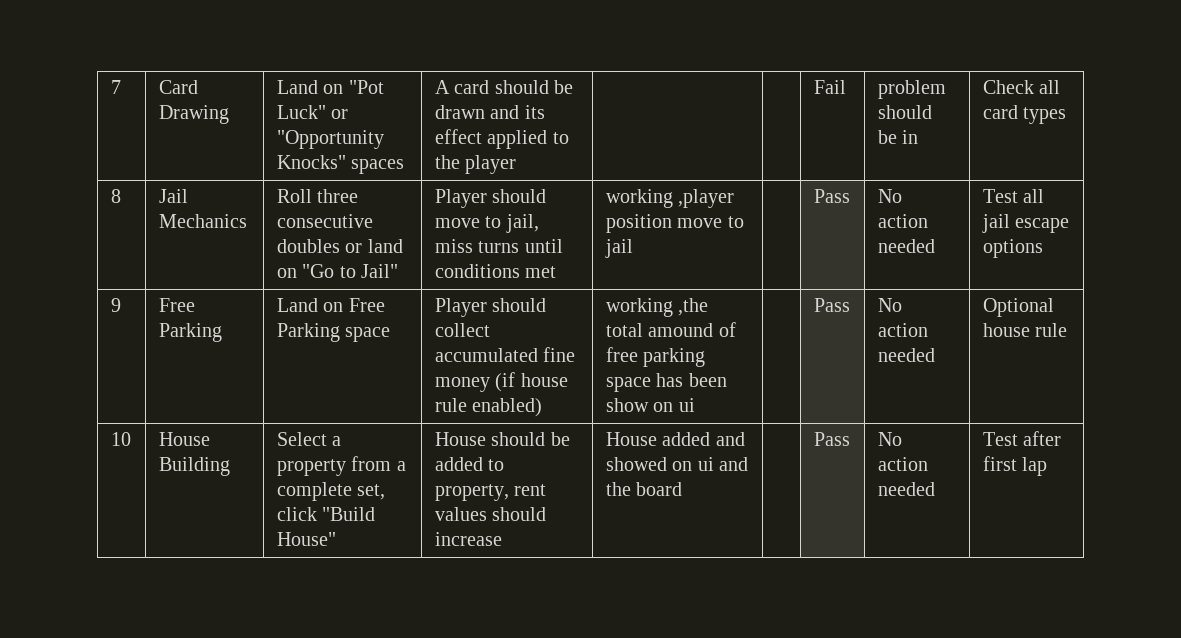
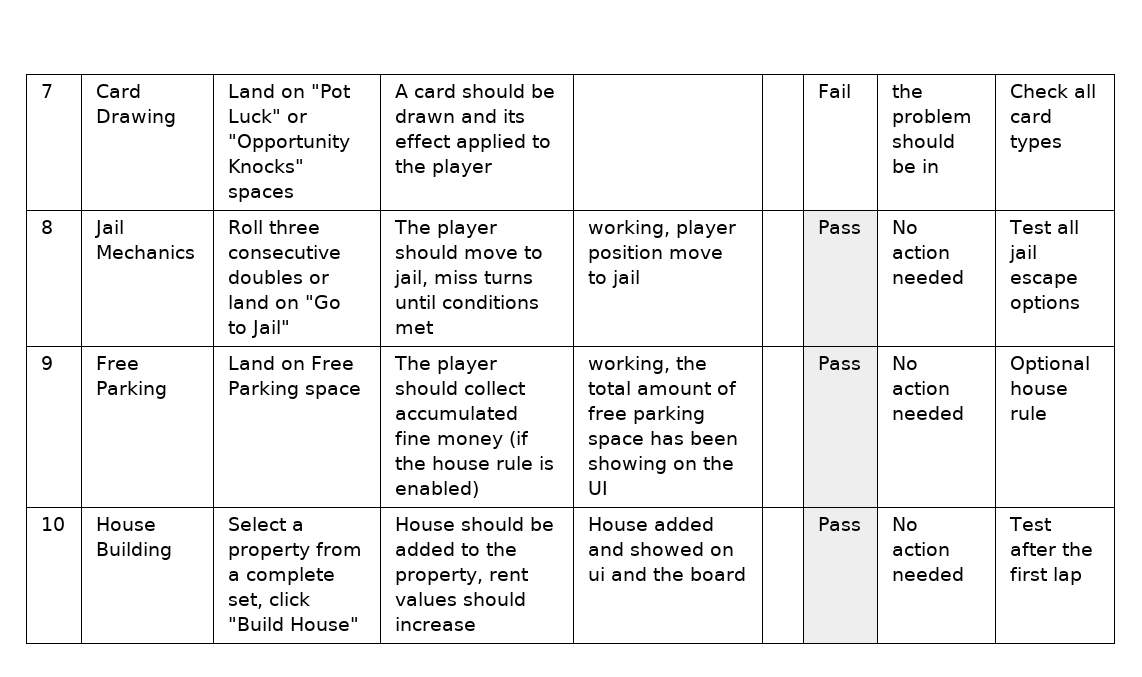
(846, 87) none -> [892,84,924,98] the
[434,189,487,208] Player -> [394,220,498,238] The player
[605,189,735,208] working ,player -> [588,220,737,238] working, player
[434,298,487,317] Player -> [394,356,498,374] The player
[520,373,568,387] [434,398,467,412] house rule -> [395,456,555,470] the house rule is
[605,298,709,317] [605,323,714,337] working ,the total amound -> [588,356,708,374] [588,381,712,395] working, the total amount
[605,398,695,412] show on ui -> [588,456,735,474] [588,481,609,495] showing on the UI
(505, 465) none -> [486,542,518,556] the
(1062, 438) none -> [1062,542,1094,556] the

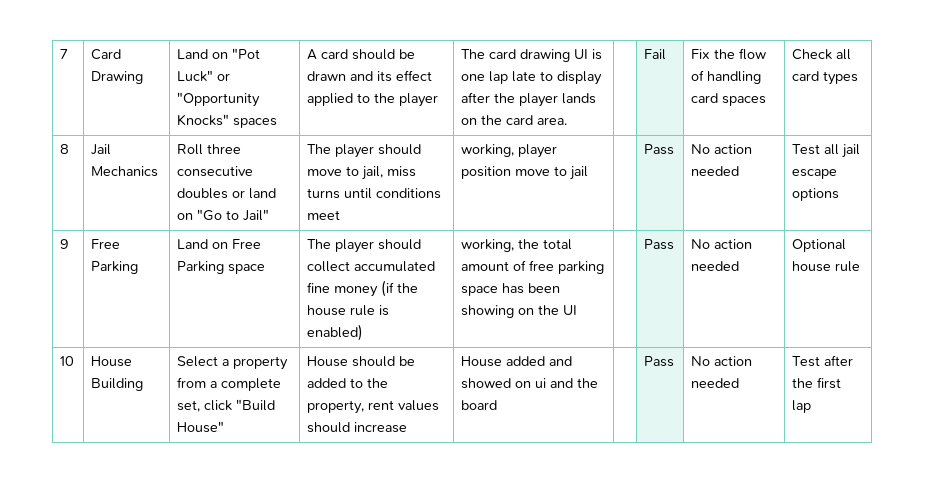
[818,84,852,98] [892,84,924,98] [892,109,973,127] [892,134,956,148] [892,159,940,173] | | Fail | the problem should be in -> [461,49,603,62] [461,71,603,85] [461,92,597,107] [461,115,568,125] [644,49,667,60] [691,48,767,60] [691,70,762,84] [691,93,767,106] The card drawing UI is one lap late to display after the player lands on the card area. | | Fail | Fix the flow of handling card spaces
[395,321,434,334] met -> [307,210,341,220] meet

